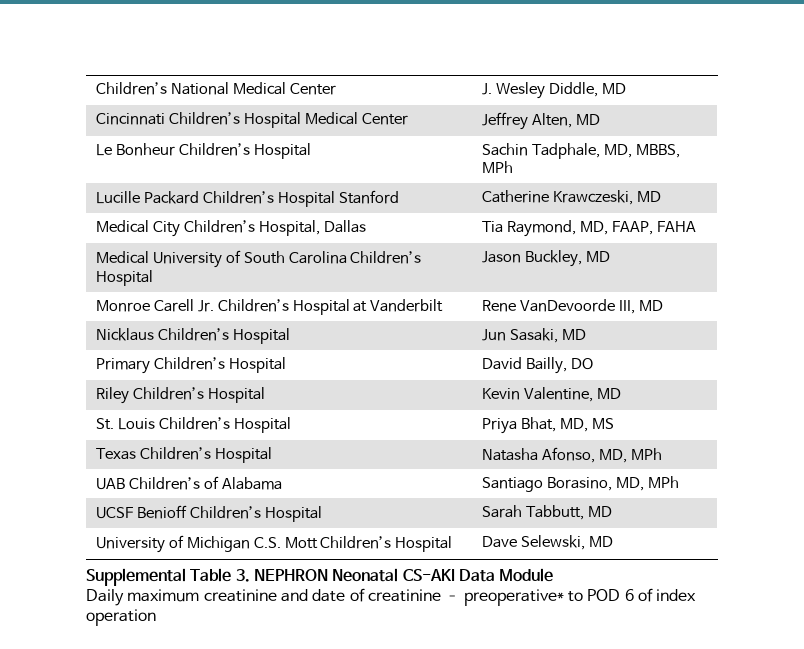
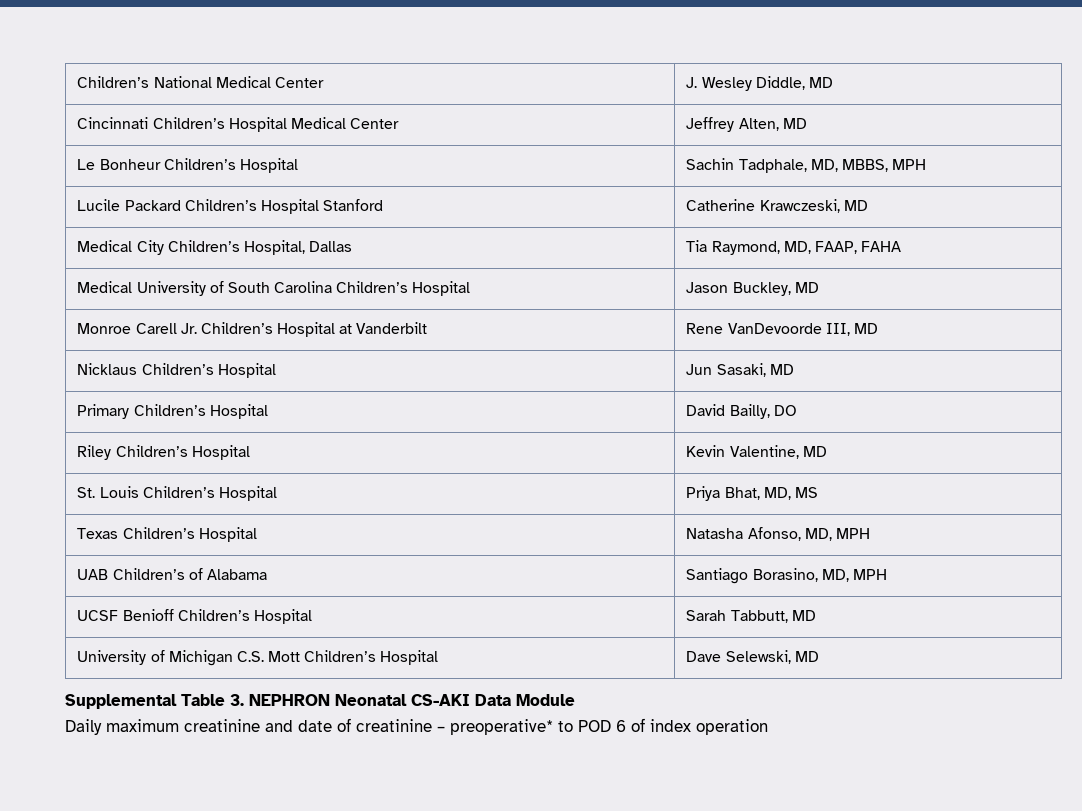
[481,161,513,173] [95,191,140,204] MPh // Lucille -> [892,159,927,170] [77,199,121,211] MPH // Lucile
[630,448,662,460] MPh -> [835,528,870,539] MPH
[647,476,679,488] MPh -> [852,569,887,580] MPH

